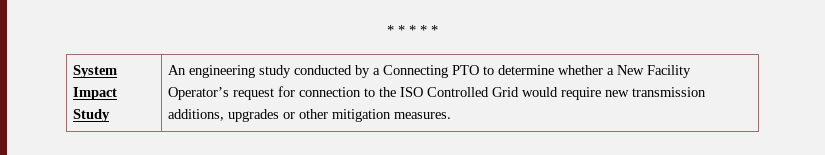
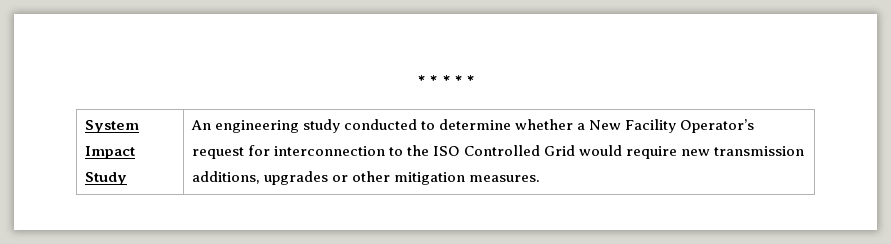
[354,65,479,78] by a Connecting PTO -> (417, 124) none
[298,87,361,97] connection -> [273,146,385,156] interconnection

